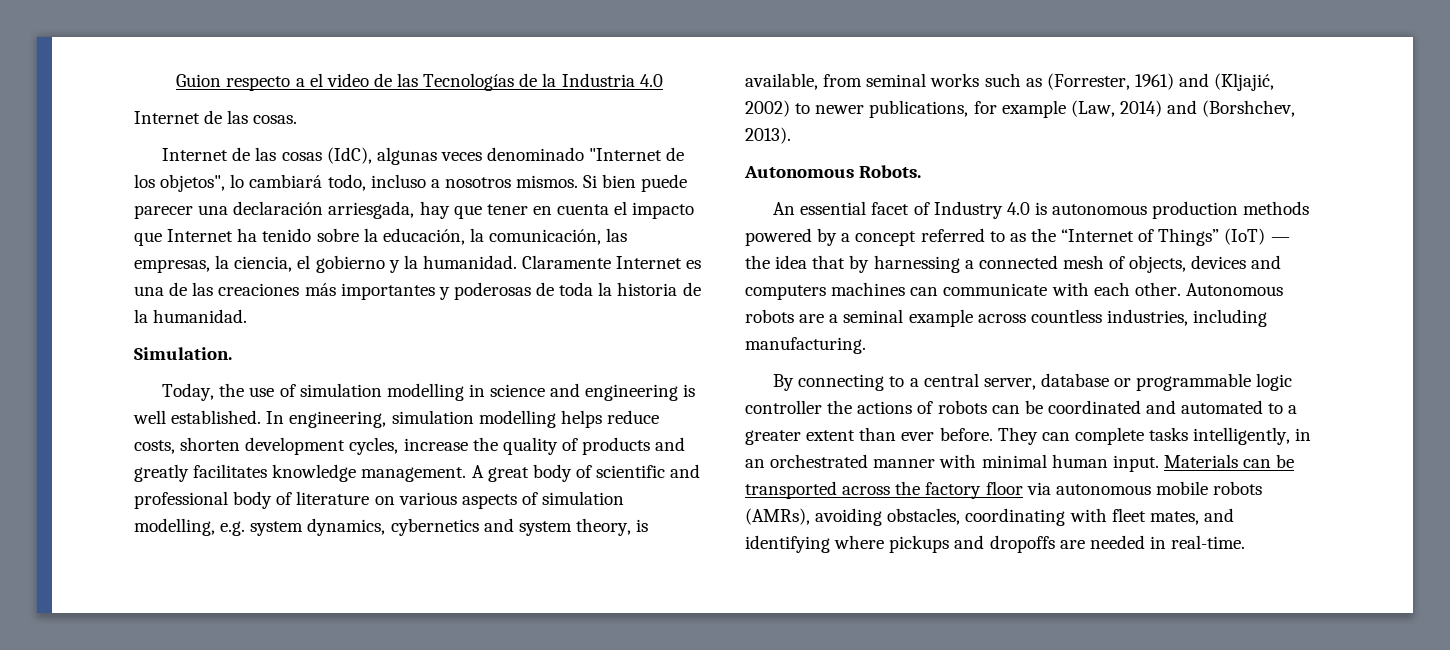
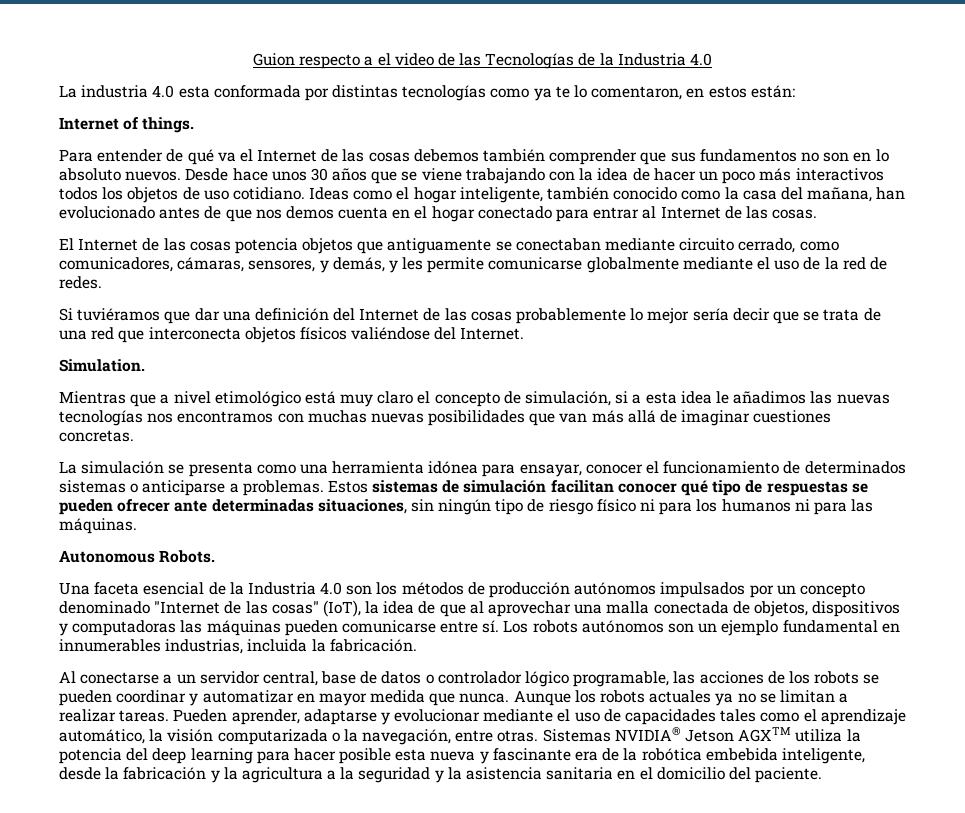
(663, 80) none -> [59,85,795,101] [59,117,195,133] [59,149,889,165] [59,168,884,184] [59,187,906,203] [59,206,657,222] La industria 4.0 esta conformada por distintas tecnologías como ya te lo comentaron, en estos están: // Internet of things. // Para entender de qué va el Internet de las cosas debemos también comprender que sus fundamentos no son en lo absoluto nuevos. Desde hace unos 30 años que se viene trabajando con la idea de hacer un poco más interactivos todos los objetos de uso cotidiano. Ideas como el hogar inteligente, también conocido como la casa del mañana, han evolucionado antes de que nos demos cuenta en el hogar conectado para entrar al
[162,147,685,165] [134,174,688,192] [134,201,695,219] [134,228,628,246] [134,255,702,273] [134,282,701,300] [134,309,248,323] [134,347,232,360] [162,383,696,401] [133,410,659,428] [134,437,686,455] [134,464,701,482] [134,491,625,509] [134,518,649,536] [745,73,1275,91] [745,100,1296,118] [745,127,791,144] [744,165,922,178] [773,201,1310,219] [745,228,1290,246] [745,255,1282,273] [745,282,1283,300] [745,309,1268,327] [745,337,866,354] [773,373,1293,391] [745,400,1298,414] [745,427,1312,445] [745,454,1295,472] [745,481,1263,499] [745,508,1234,526] [745,535,1246,553] Internet de las cosas (IdC), algunas veces denominado "Internet de los objetos", lo cambiará todo, incluso a nosotros mismos. Si bien puede parecer una declaración arriesgada, hay que tener en cuenta el impacto que Internet ha tenido sobre la educación, la comunicación, las empresas, la ciencia, el gobierno y la humanidad. Claramente Internet es una de las creaciones más importantes y poderosas de toda la historia de la humanidad. // Simulation. // Today, the use of simulation modelling in science and engineering is well established. In engineering, simulation modelling helps reduce costs, shorten development cycles, increase the quality of products and greatly facilitates knowledge management. A great body of scientific and professional body of literature on various aspects of simulation modelling, e.g. system dynamics, cybernetics and system theory, is available, from seminal works such as (Forrester, 1961) and (Kljajić, 2002) to newer publications, for example (Law, 2014) and (Borshchev, 2013). // Autonomous Robots. // An essential facet of Industry 4.0 is autonomous production methods powered by a concept referred to as the “Internet of Things” (IoT) — the idea that by harnessing a connected mesh of objects, devices and computers machines can communicate with each other. Autonomous robots are a seminal example across countless industries, including manufacturing. // By connecting to a central server, database or programmable logic controller the actions of robots can be coordinated and automated to a greater extent than ever before. They can complete tasks intelligently, in an orchestrated manner with minimal human input. Materials can be transported across the factory floor via autonomous mobile robots (AMRs), avoiding obstacles, coordinating with fleet mates, and identifying where pickups and dropoffs are needed in real-time. -> [59,238,839,254] [59,257,887,273] [59,276,102,289] [59,308,881,324] [59,327,525,343] [59,359,145,372] [59,391,890,407] [59,410,832,426] [59,430,134,442] [59,461,906,477] [59,480,868,496] [59,499,874,515] [59,518,137,534] [59,550,216,563] [59,582,865,598] [59,600,901,617] [59,620,900,636] [59,639,417,654] [59,671,880,687] [59,690,849,706] [59,709,906,725] [59,727,861,745] [59,748,865,764] [59,767,823,783] El Internet de las cosas potencia objetos que antiguamente se conectaban mediante circuito cerrado, como comunicadores, cámaras, sensores, y demás, y les permite comunicarse globalmente mediante el uso de la red de redes. // Si tuviéramos que dar una definición del Internet de las cosas probablemente lo mejor sería decir que se trata de una red que interconecta objetos físicos valiéndose del Internet. // Simulation. // Mientras que a nivel etimológico está muy claro el concepto de simulación, si a esta idea le añadimos las nuevas tecnologías nos encontramos con muchas nuevas posibilidades que van más allá de imaginar cuestiones concretas. // La simulación se presenta como una herramienta idónea para ensayar, conocer el funcionamiento de determinados sistemas o anticiparse a problemas. Estos sistemas de simulación facilitan conocer qué tipo de respuestas se pueden ofrecer ante determinadas situaciones, sin ningún tipo de riesgo físico ni para los humanos ni para las máquinas. // Autonomous Robots. // Una faceta esencial de la Industria 4.0 son los métodos de producción autónomos impulsados por un concepto denominado "Internet de las cosas" (IoT), la idea de que al aprovechar una malla conectada de objetos, dispositivos y computadoras las máquinas pueden comunicarse entre sí. Los robots autónomos son un ejemplo fundamental en innumerables industrias, incluida la fabricación. // Al conectarse a un servidor central, base de datos o controlador lógico programable, las acciones de los robots se pueden coordinar y automatizar en mayor medida que nunca. Aunque los robots actuales ya no se limitan a realizar tareas. Pueden aprender, adaptarse y evolucionar mediante el uso de capacidades tales como el aprendizaje automático, la visión computarizada o la navegación, entre otras. Sistemas NVIDIA® Jetson AGXTM utiliza la potencia del deep learning para hacer posible esta nueva y fascinante era de la robótica embebida inteligente, desde la fabricación y la agricultura a la seguridad y la asistencia sanitaria en el domicilio del paciente.

